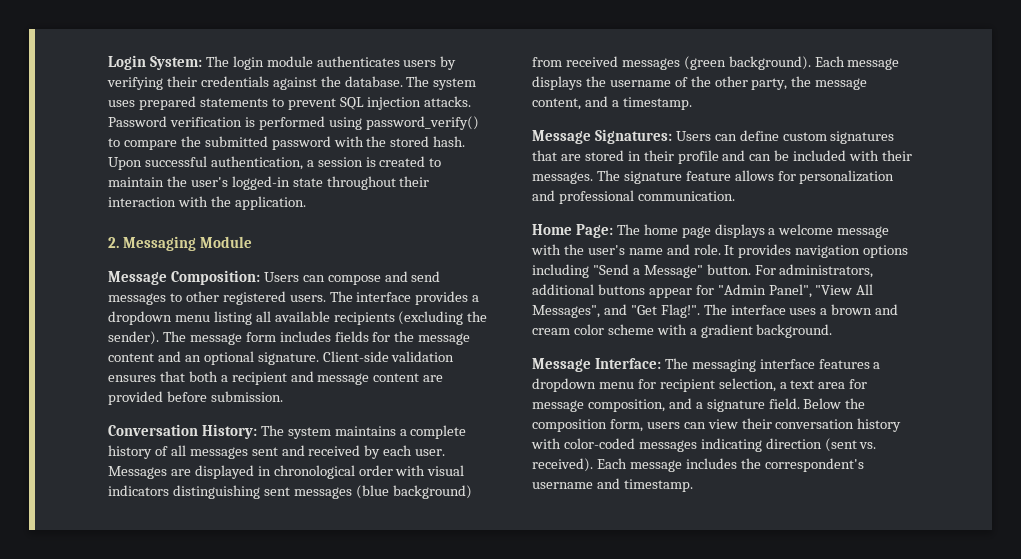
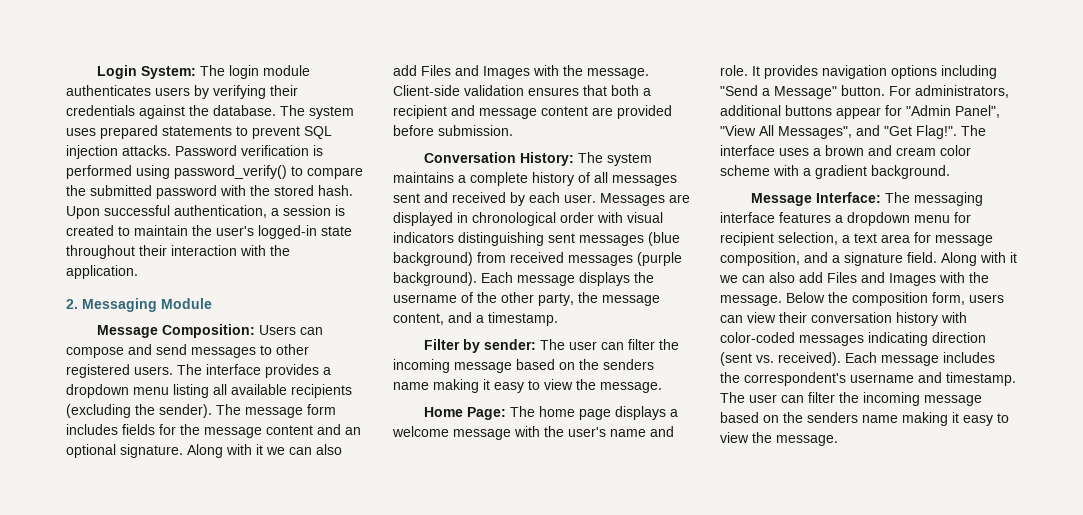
(319, 358) none -> [187,444,342,458] [393,65,649,79] Along with it we can also add Files and Images with the message.
[683,56,726,70] (green -> [637,252,682,266] (purple
[532,129,895,144] [532,150,913,164] [532,170,895,184] [532,190,735,204] Message Signatures: Users can define custom signatures that are stored in their profile and can be included with their messages. The signature feature allows for personalization and professional communication. -> [423,339,679,353] [393,359,654,373] [393,379,662,393] Filter by sender: The user can filter the incoming message based on the senders name making it easy to view the message.
(800, 403) none -> [941,252,1017,266] [719,272,989,286] [720,295,782,306] Along with it we can also add Files and Images with the message.
(693, 485) none -> [720,392,982,406] [720,412,1009,426] [720,432,838,446] The user can filter the incoming message based on the senders name making it easy to view the message.

